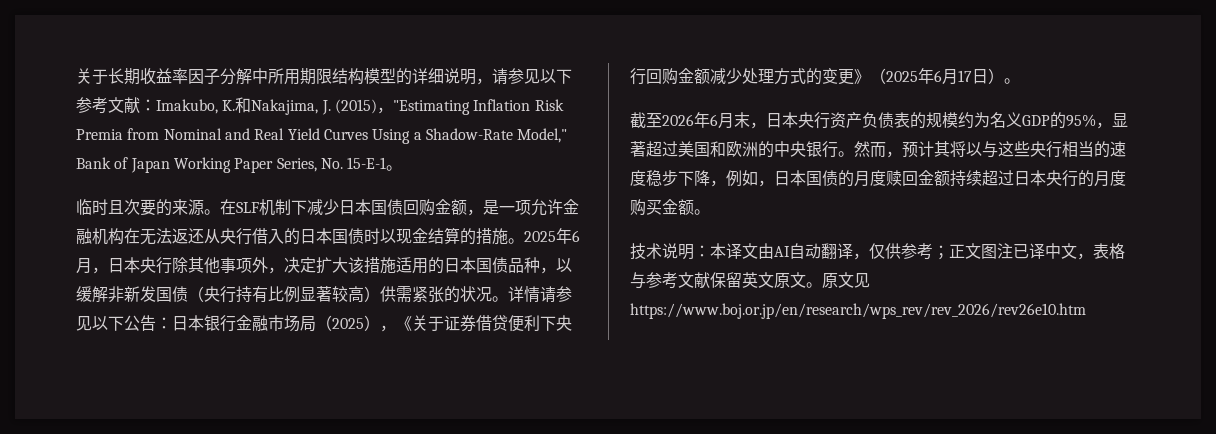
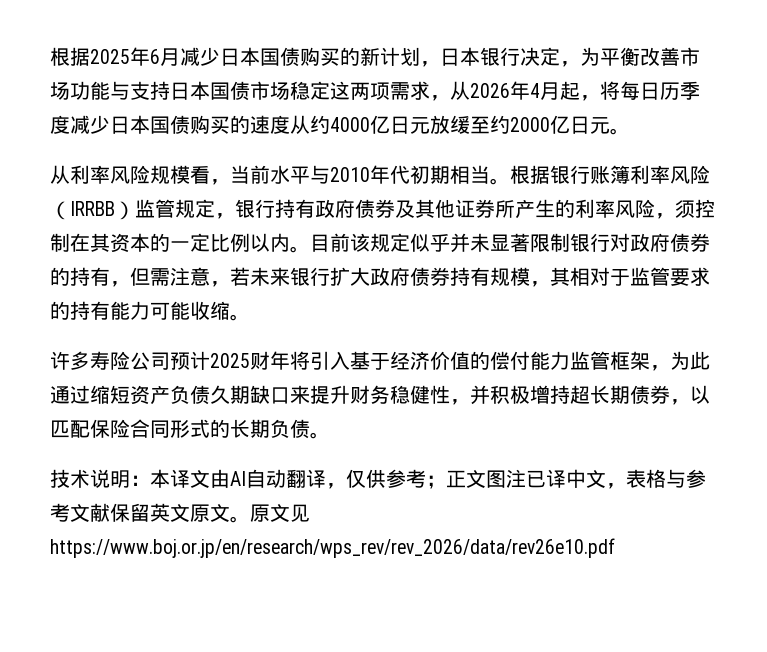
[76,68,572,85] [76,97,564,115] [76,128,568,144] [76,157,403,173] [76,199,579,216] [76,227,580,245] [76,257,572,274] [76,286,572,303] [76,315,572,332] [630,68,1020,85] [630,112,1128,129] [630,141,1126,158] [630,170,1126,187] [630,199,694,216] 关于长期收益率因子分解中所用期限结构模型的详细说明，请参见以下参考文献：Imakubo, K.和Nakajima, J. (2015)，"Estimating Inflation Risk Premia from Nominal and Real Yield Curves Using a Shadow-Rate Model," Bank of Japan Working Paper Series, No. 15-E-1。 // 临时且次要的来源。在SLF机制下减少日本国债回购金额，是一项允许金融机构在无法返还从央行借入的日本国债时以现金结算的措施。2025年6月，日本央行除其他事项外，决定扩大该措施适用的日本国债品种，以缓解非新发国债（央行持有比例显著较高）供需紧张的状况。详情请参见以下公告：日本银行金融市场局（2025），《关于证券借贷便利下央行回购金额减少处理方式的变更》（2025年6月17日）。 // 截至2026年6月末，日本央行资产负债表的规模约为名义GDP的95%，显著超过美国和欧洲的中央银行。然而，预计其将以与这些央行相当的速度稳步下降，例如，日本国债的月度赎回金额持续超过日本央行的月度购买金额 -> [50,47,700,67] [50,81,700,101] [50,115,630,135] [50,165,710,185] [50,199,715,220] [50,233,710,253] [50,267,710,287] [50,301,250,321] [50,351,710,371] [50,385,710,405] [50,419,310,439] 根据2025年6月减少日本国债购买的新计划，日本银行决定，为平衡改善市场功能与支持日本国债市场稳定这两项需求，从2026年4月起，将每日历季度减少日本国债购买的速度从约4000亿日元放缓至约2000亿日元。 // 从利率风险规模看，当前水平与2010年代初期相当。根据银行账簿利率风险（IRRBB）监管规定，银行持有政府债券及其他证券所产生的利率风险，须控制在其资本的一定比例以内。目前该规定似乎并未显著限制银行对政府债券的持有，但需注意，若未来银行扩大政府债券持有规模，其相对于监管要求的持有能力可能收缩。 // 许多寿险公司预计2025财年将引入基于经济价值的偿付能力监管框架，为此通过缩短资产负债久期缺口来提升财务稳健性，并积极增持超长期债券，以匹配保险合同形式的长期负债
[630,303,1086,319] https://www.boj.or.jp/en/research/wps_rev/rev_2026/rev26e10.htm -> [50,538,615,558] https://www.boj.or.jp/en/research/wps_rev/rev_2026/data/rev26e10.pdf

